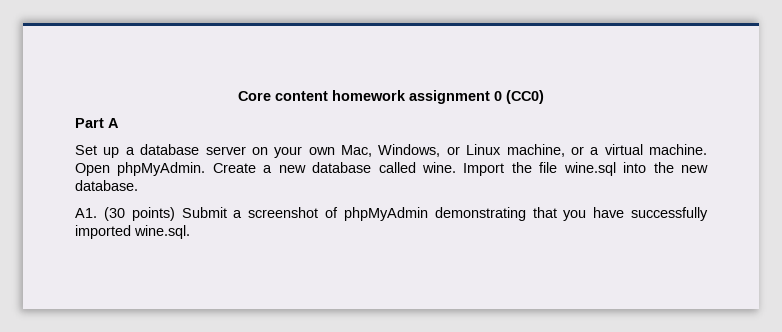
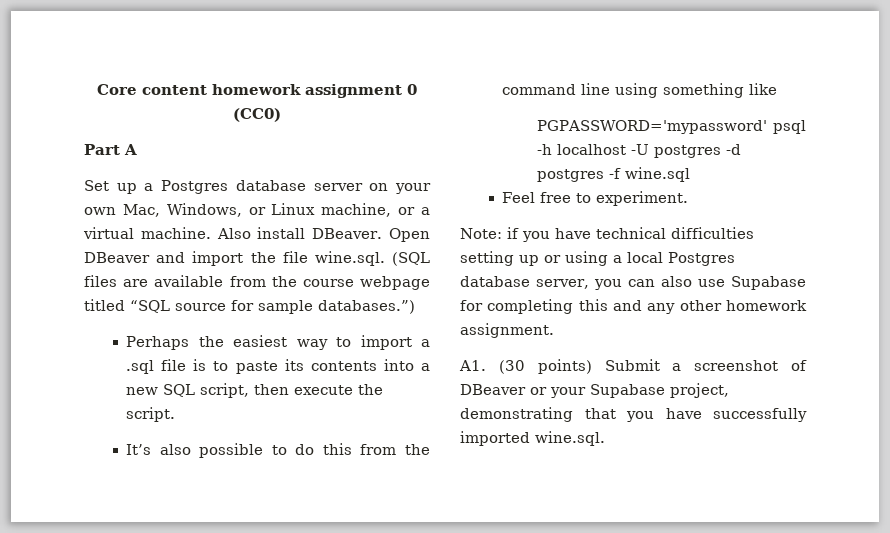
(135, 151) none -> [161,180,229,194] Postgres
[75,162,709,176] [75,180,138,191] Open phpMyAdmin. Create a new database called wine. Import the file wine.sql into the new database. -> [216,227,430,242] [84,251,430,266] [84,275,430,290] [84,299,415,314] [126,335,430,350] [126,359,431,374] [126,383,384,398] [126,407,176,422] [126,443,430,458] [502,83,778,98] [536,120,806,134] [536,144,741,158] [536,167,690,182] [502,191,689,206] [460,227,754,242] [460,251,735,266] [460,276,806,290] [460,299,807,314] [460,323,554,338] Also install DBeaver. Open DBeaver and import the file wine.sql. (SQL files are available from the course webpage titled “SQL source for sample databases.”) // Perhaps the easiest way to import a .sql file is to paste its contents into a new SQL script, then execute the script. // It’s also possible to do this from the command line using something like // PGPASSWORD='mypassword' psql -h localhost -U postgres -d postgres -f wine.sql // Feel free to experiment. // Note: if you have technical difficulties setting up or using a local Postgres database server, you can also use Supabase for completing this and any other homework assignment.
[343,207,428,221] phpMyAdmin -> [460,383,729,398] DBeaver or your Supabase project,

